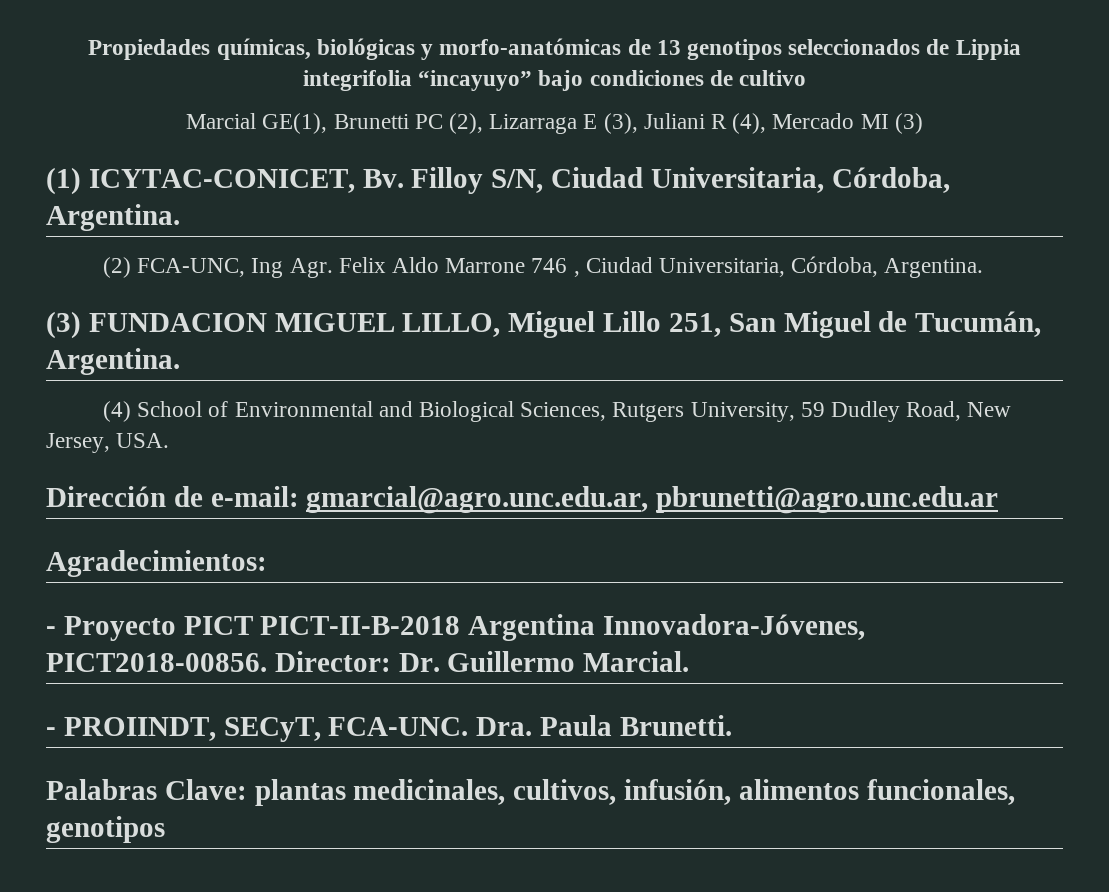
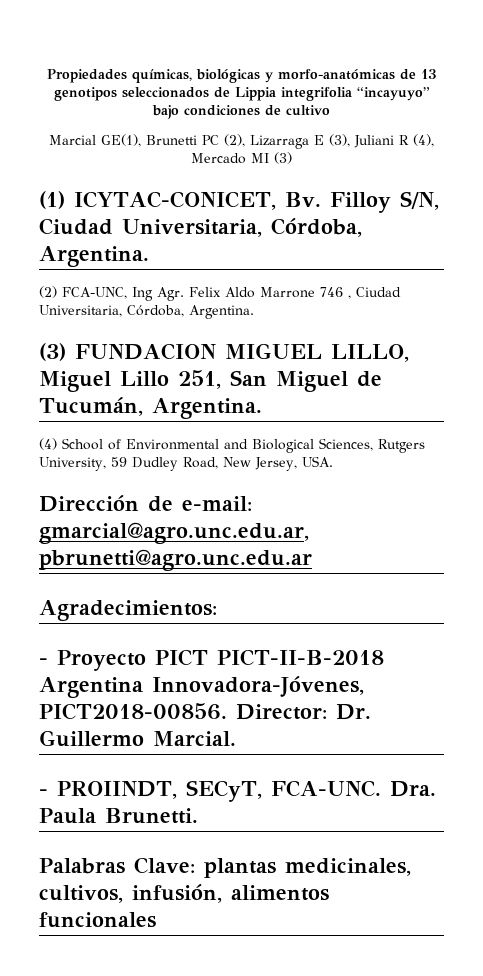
[866,779,1015,805] [46,816,165,843] funcionales, genotipos -> [39,912,156,928] funcionales

